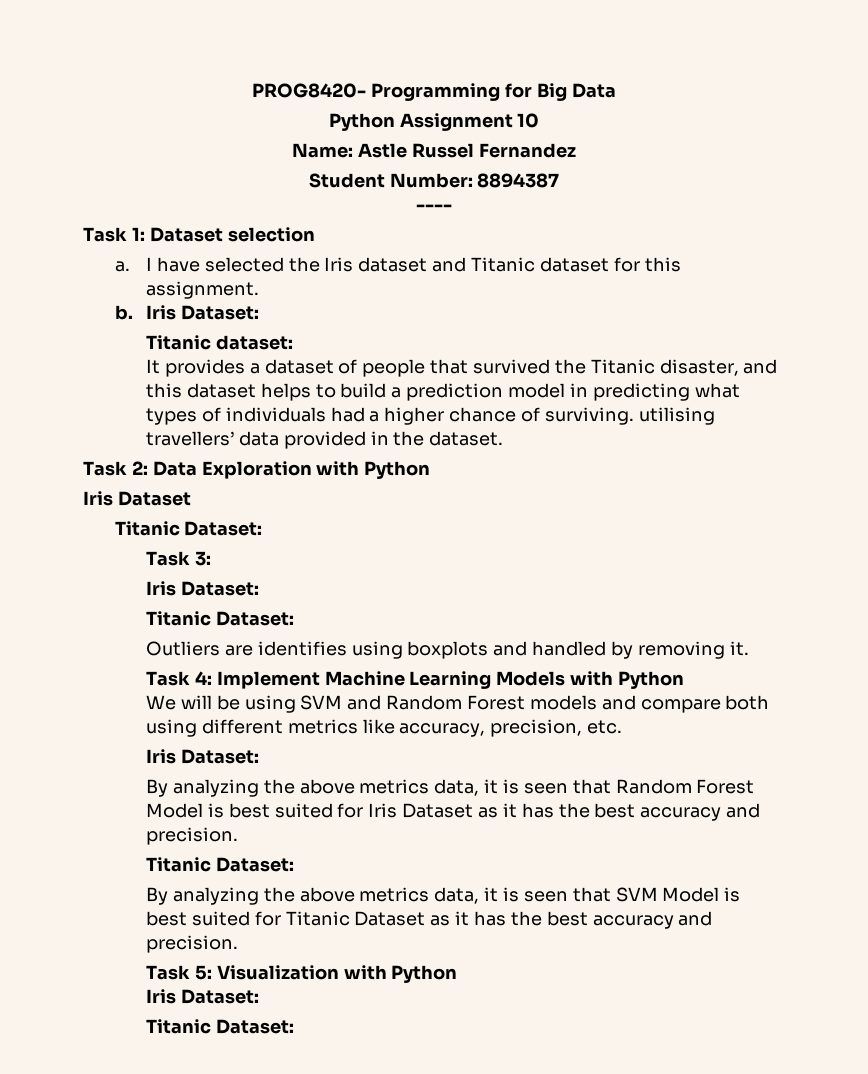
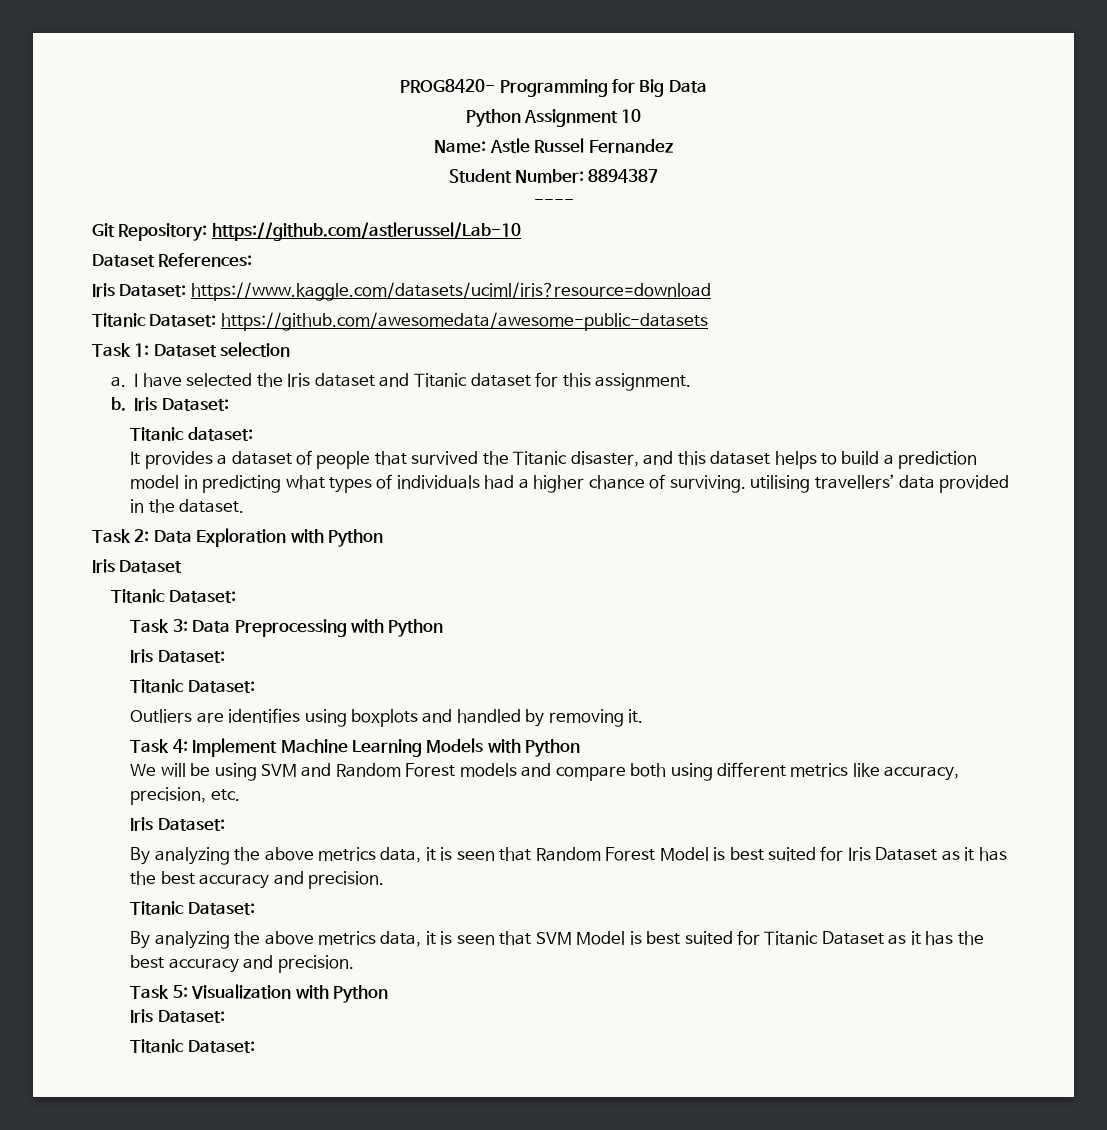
(452, 207) none -> [92,222,521,241] [92,253,253,267] [92,282,711,301] [92,312,708,331] // Git Repository: https://github.com/astlerussel/Lab-10 // Dataset References: // Iris Dataset: https://www.kaggle.com/datasets/uciml/iris?resource=download // Titanic Dataset: https://github.com/awesomedata/awesome-public-datasets
(211, 558) none -> [192,619,444,637] Data Preprocessing with Python

